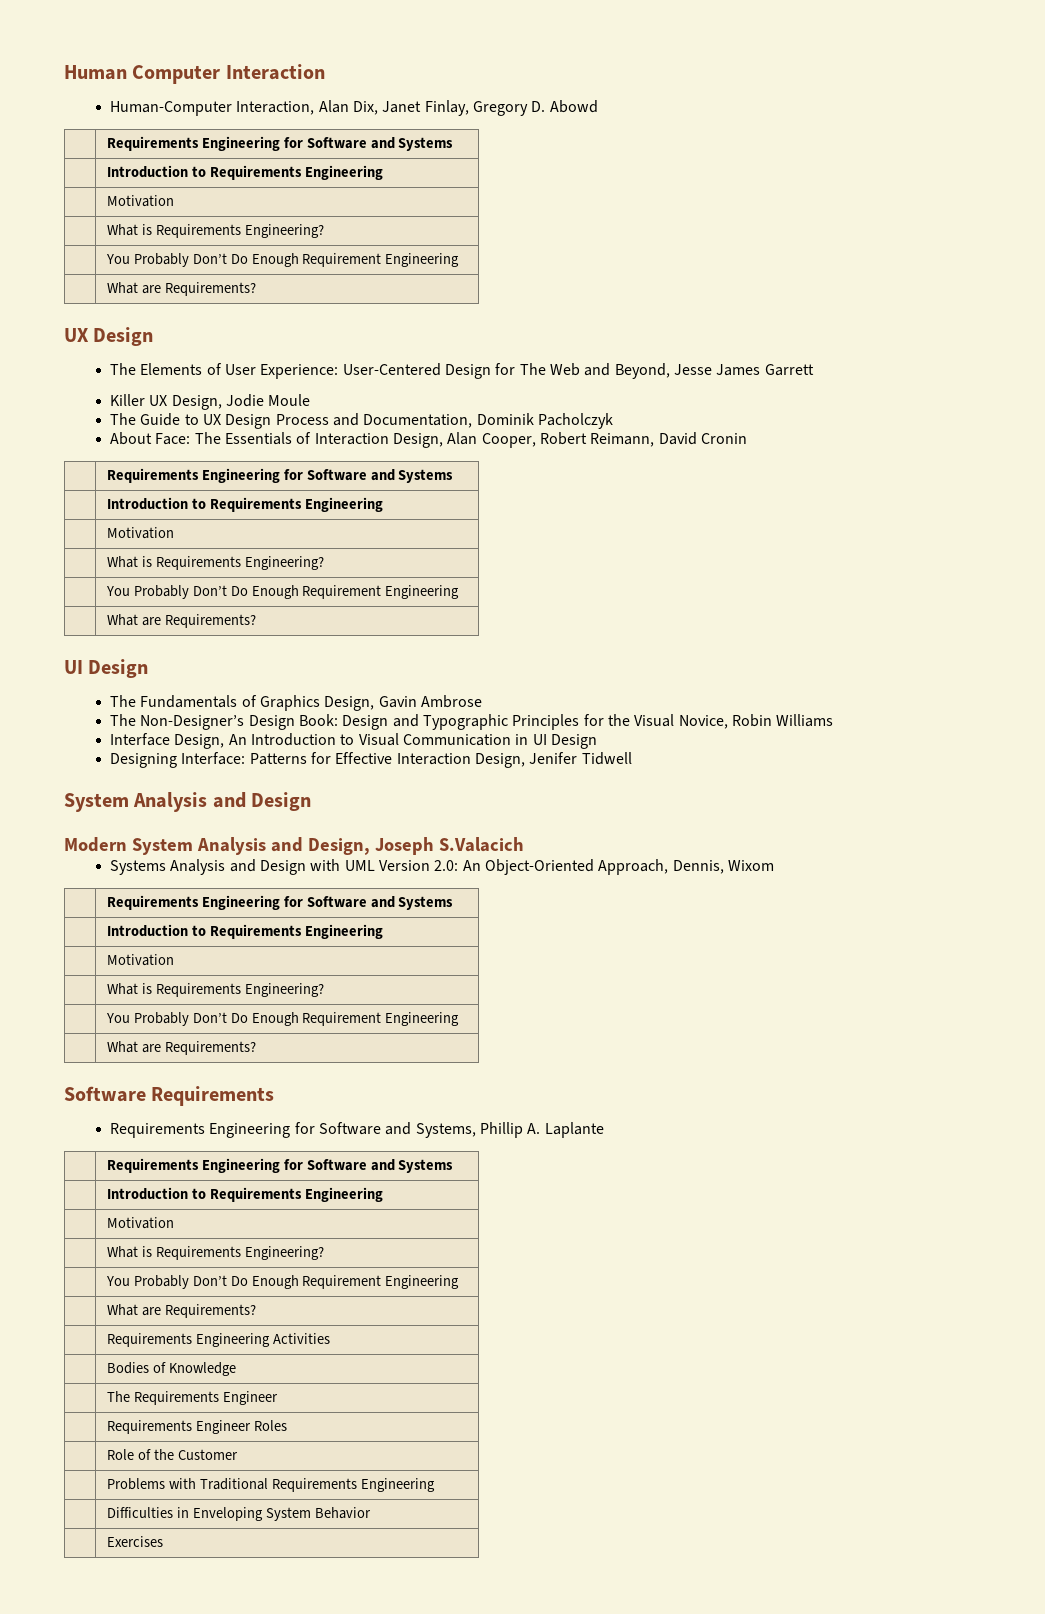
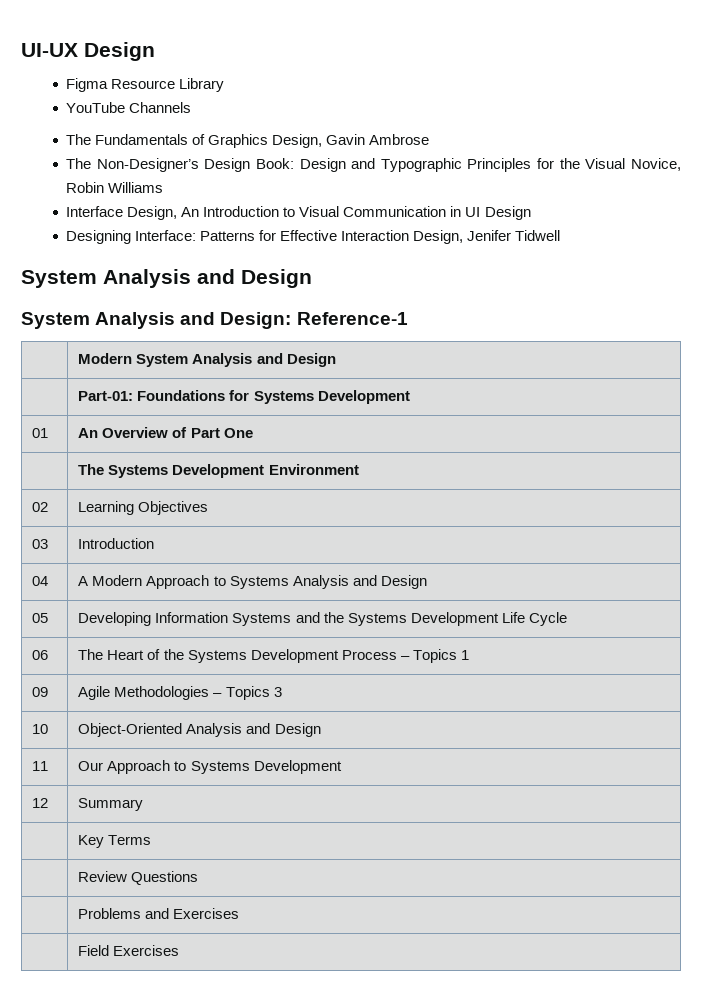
[64,64,325,84] [110,100,598,116] [106,136,454,151] [106,165,383,180] [106,195,174,207] [106,224,324,238] [105,253,460,267] [106,282,256,296] [64,327,154,346] [110,363,814,379] [110,394,311,410] [110,413,614,429] [110,432,747,448] [106,468,454,483] [106,497,383,512] [106,527,174,539] [106,556,324,570] [105,585,460,599] [106,614,256,628] [64,659,149,678] Human Computer Interaction // Human-Computer Interaction, Alan Dix, Janet Finlay, Gregory D. Abowd // | Requirements Engineering for Software and Systems // | Introduction to Requirements Engineering // | Motivation // | What is Requirements Engineering? // | You Probably Don’t Do Enough Requirement Engineering // | What are Requirements? // UX Design // The Elements of User Experience: User-Centered Design for The Web and Beyond, Jesse James Garrett // Killer UX Design, Jodie Moule // The Guide to UX Design Process and Documentation, Dominik Pacholczyk // About Face: The Essentials of Interaction Design, Alan Cooper, Robert Reimann, David Cronin // | Requirements Engineering for Software and Systems // | Introduction to Requirements Engineering // | Motivation // | What is Requirements Engineering? // | You Probably Don’t Do Enough Requirement Engineering // | What are Requirements? // UI Design -> [21,42,155,61] [66,78,225,92] [66,102,192,113] UI-UX Design // Figma Resource Library // YouTube Channels
[64,837,524,855] [110,859,774,875] [106,895,454,910] [106,924,383,939] [106,954,174,966] [106,983,324,997] [105,1012,460,1026] [106,1041,256,1055] [64,1086,275,1106] [110,1122,604,1138] [106,1158,454,1173] [106,1187,383,1202] [106,1217,174,1229] [106,1246,324,1260] [105,1275,460,1289] [106,1304,256,1318] [106,1333,330,1347] [106,1362,236,1376] [106,1391,278,1405] [106,1420,287,1434] [106,1449,238,1460] [106,1478,435,1492] [106,1507,371,1521] Modern System Analysis and Design, Joseph S.Valacich // Systems Analysis and Design with UML Version 2.0: An Object-Oriented Approach, Dennis, Wixom // | Requirements Engineering for Software and Systems // | Introduction to Requirements Engineering // | Motivation // | What is Requirements Engineering? // | You Probably Don’t Do Enough Requirement Engineering // | What are Requirements? // Software Requirements // Requirements Engineering for Software and Systems, Phillip A. Laplante // | Requirements Engineering for Software and Systems // | Introduction to Requirements Engineering // | Motivation // | What is Requirements Engineering? // | You Probably Don’t Do Enough Requirement Engineering // | What are Requirements? // | Requirements Engineering Activities // | Bodies of Knowledge // | The Requirements Engineer // | Requirements Engineer Roles // | Role of the Customer // | Problems with Traditional Requirements Engineering // | Difficulties in Enveloping System Behavior // | -> [21,312,408,329] [78,353,336,367] [78,390,410,404] [32,428,49,438] [78,427,253,438] [78,464,359,478] [32,502,49,512] [78,501,209,515] [32,539,49,549] [78,538,155,549] [32,576,49,586] [78,575,427,589] [32,613,49,623] [78,612,567,626] [32,650,49,660] [78,649,469,663] [32,687,49,697] [78,686,282,700] [32,724,49,734] [78,723,321,737] [32,761,49,771] [78,760,342,774] [32,798,49,808] [78,798,144,811] [78,835,152,848] [78,871,199,885] [78,908,240,919] [78,945,110,956] System Analysis and Design: Reference-1 // | Modern System Analysis and Design // | Part-01: Foundations for Systems Development // 01 | An Overview of Part One // | The Systems Development Environment // 02 | Learning Objectives // 03 | Introduction // 04 | A Modern Approach to Systems Analysis and Design // 05 | Developing Information Systems and the Systems Development Life Cycle // 06 | The Heart of the Systems Development Process – Topics 1 // 09 | Agile Methodologies – Topics 3 // 10 | Object-Oriented Analysis and Design // 11 | Our Approach to Systems Development // 12 | Summary // | Key Terms // | Review Questions // | Problems and Exercises // | Field

